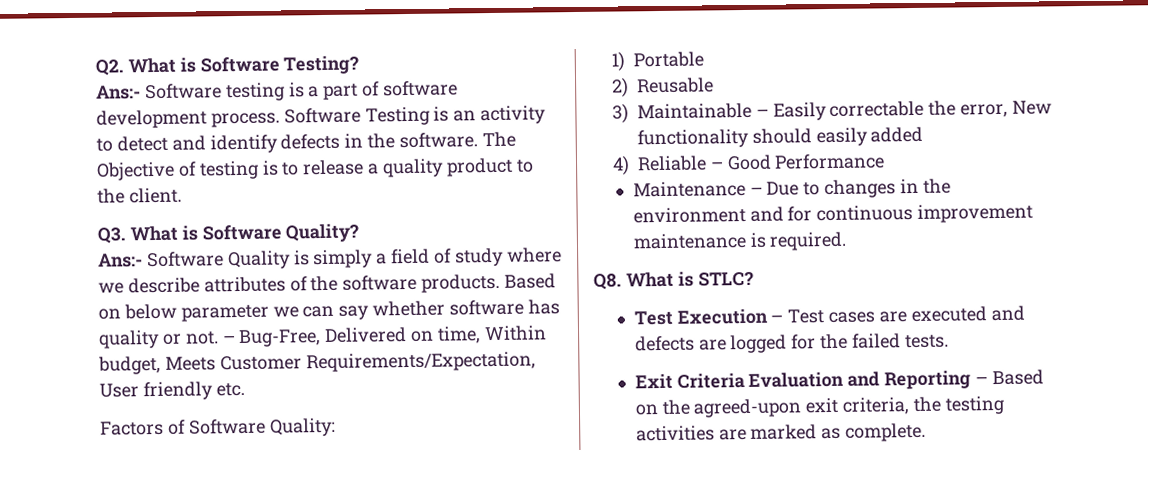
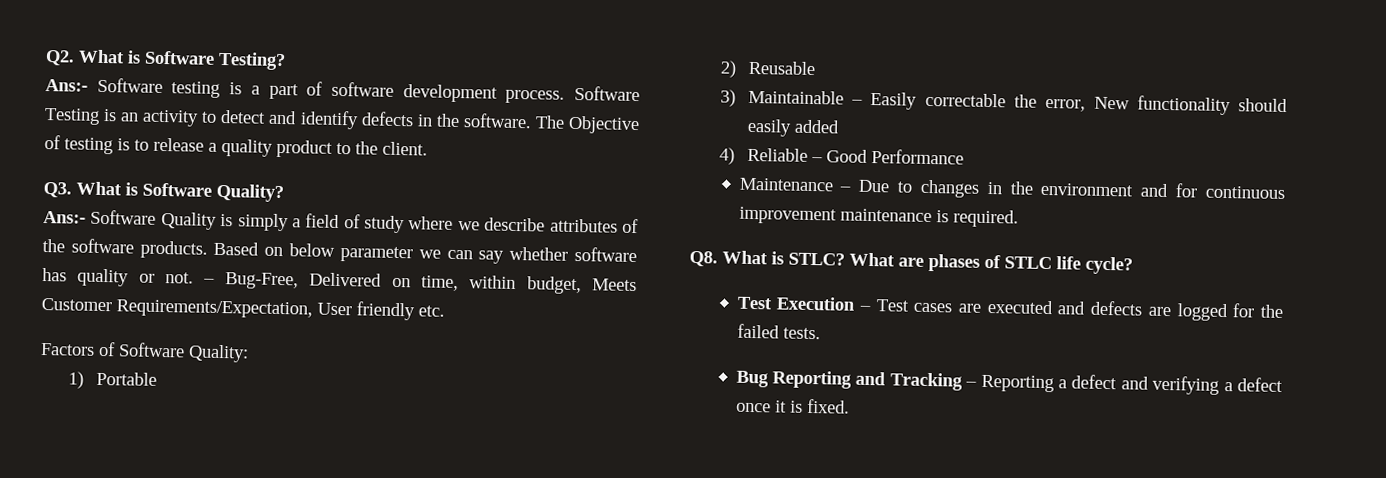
[483,325,547,342] Within -> [469,275,517,290] within
(754, 279) none -> [849,252,1133,275] What are phases of STLC life cycle?
[634,369,1044,390] [634,395,1005,418] [635,422,927,442] Exit Criteria Evaluation and Reporting – Based on the agreed-upon exit criteria, the testing activities are marked as complete. -> [735,370,1283,395] [735,398,850,414] Bug Reporting and Tracking – Reporting a defect and verifying a defect once it is fixed.

